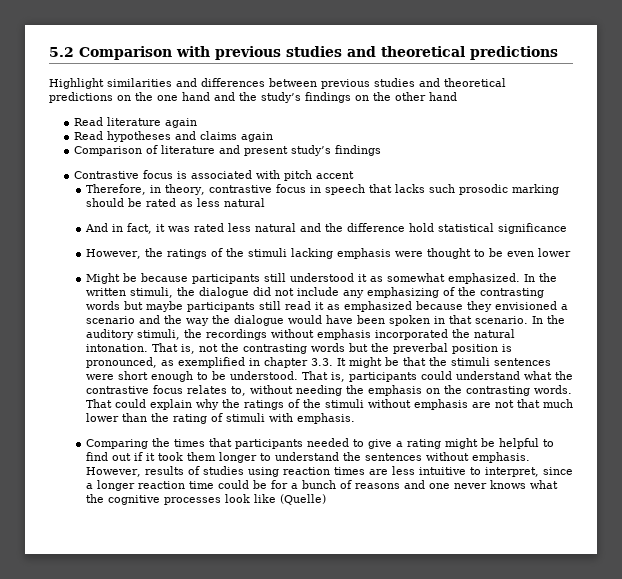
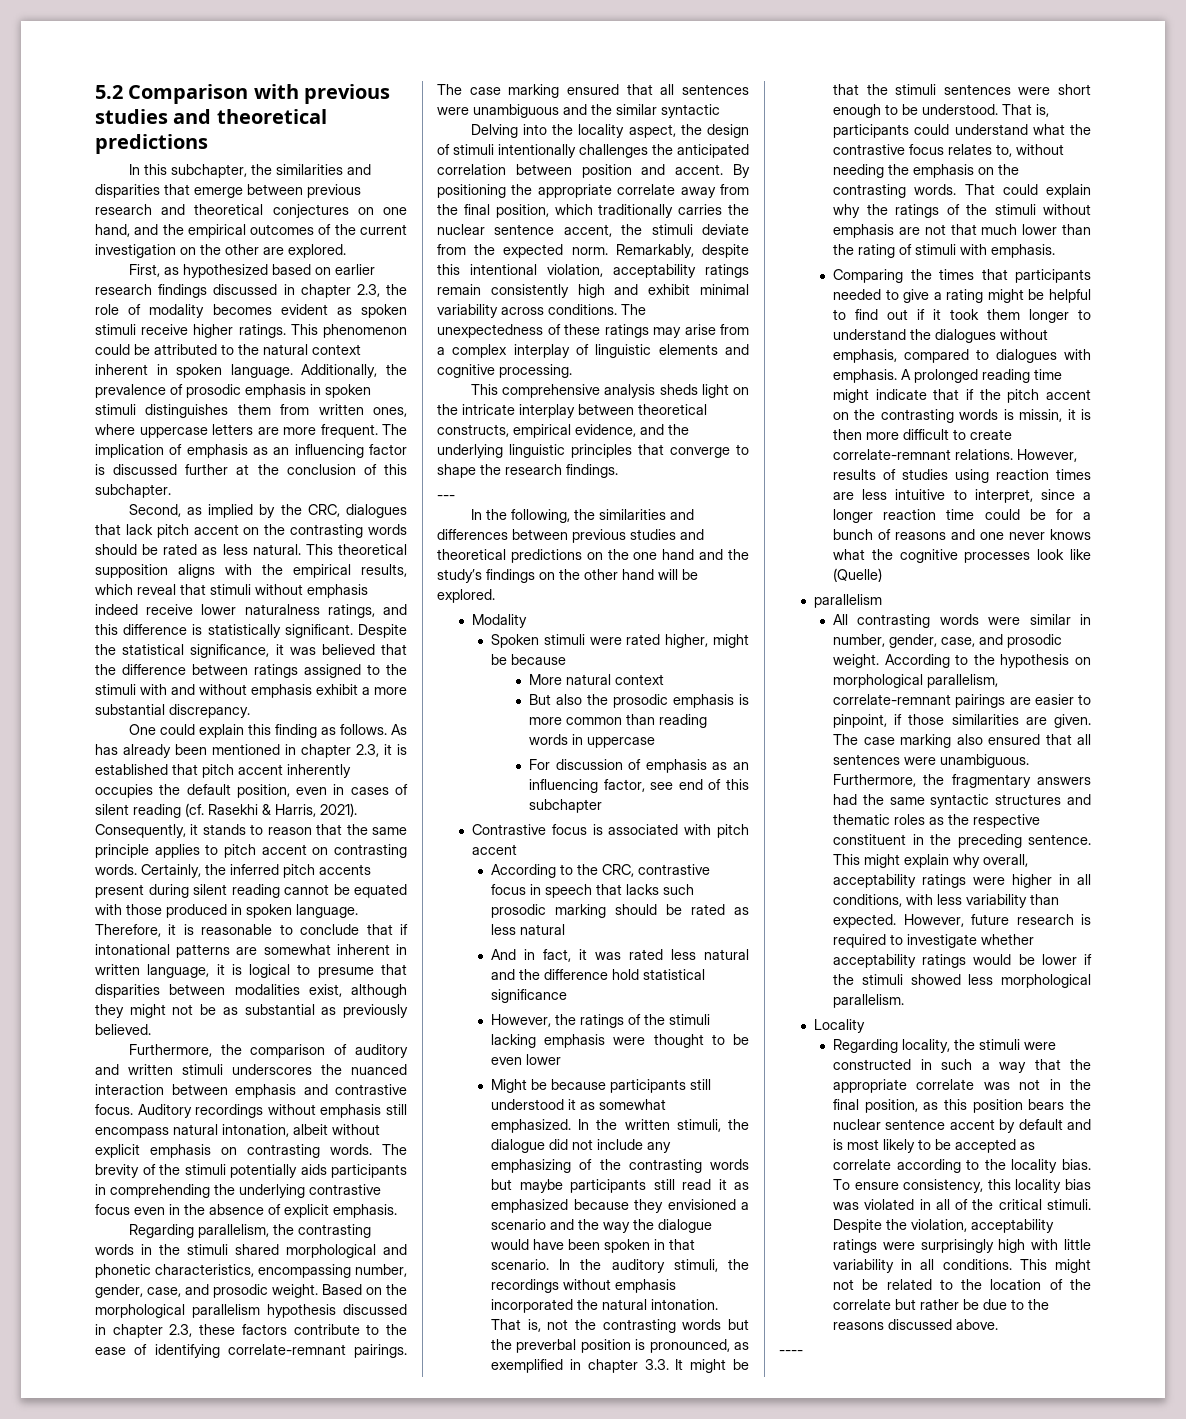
[49,78,104,89] Highlight -> [128,164,371,178] [95,184,361,198] [95,204,407,218] [95,224,407,238] [95,244,346,258] [128,264,375,278] [95,284,407,298] [95,304,407,318] [95,324,407,338] [95,344,361,355] [95,364,407,378] [95,384,371,398] [95,404,407,418] [95,424,407,438] [95,444,407,458] [95,464,407,475] [95,484,171,498] [128,504,407,518] [95,524,407,538] [95,544,407,555] [95,564,407,578] [95,584,368,598] [95,604,407,618] [95,624,407,638] [95,644,407,658] [95,664,407,678] [95,684,407,698] [95,704,250,718] [128,724,407,738] [95,744,407,758] [95,764,351,778] [95,784,408,798] [95,803,357,818] [95,824,407,838] [95,844,407,858] [95,864,371,878] [95,884,407,898] [95,904,358,918] [95,924,408,937] [95,944,407,958] [95,964,407,978] [95,984,407,998] [95,1004,408,1018] [95,1024,151,1035] [128,1044,408,1058] [95,1064,407,1075] [95,1084,407,1098] [95,1104,407,1118] [95,1124,380,1138] [95,1144,407,1158] [95,1164,407,1178] [95,1184,381,1198] [95,1204,397,1218] [128,1224,371,1238] [95,1244,407,1258] [95,1264,407,1278] [95,1284,407,1298] [95,1304,407,1318] [95,1324,407,1338] [95,1344,407,1358] [437,84,749,98] [437,104,720,118] [470,124,749,138] [437,144,749,158] [437,164,750,178] [437,184,749,198] [437,204,749,218] [437,224,749,237] [437,244,749,258] [437,264,749,278] [437,284,749,298] [437,304,646,318] [437,324,749,338] [437,344,749,358] [437,364,572,378] [470,384,749,398] [437,404,707,418] [437,424,689,438] [437,444,749,458] [437,464,618,478] [437,495,455,500] [470,509,595,523] In this subchapter, the similarities and disparities that emerge between previous research and theoretical conjectures on one hand, and the empirical outcomes of the current investigation on the other are explored. // First, as hypothesized based on earlier research findings discussed in chapter 2.3, the role of modality becomes evident as spoken stimuli receive higher ratings. This phenomenon could be attributed to the natural context inherent in spoken language. Additionally, the prevalence of prosodic emphasis in spoken stimuli distinguishes them from written ones, where uppercase letters are more frequent. The implication of emphasis as an influencing factor is discussed further at the conclusion of this subchapter. // Second, as implied by the CRC, dialogues that lack pitch accent on the contrasting words should be rated as less natural. This theoretical supposition aligns with the empirical results, which reveal that stimuli without emphasis indeed receive lower naturalness ratings, and this difference is statistically significant. Despite the statistical significance, it was believed that the difference between ratings assigned to the stimuli with and without emphasis exhibit a more substantial discrepancy. // One could explain this finding as follows. As has already been mentioned in chapter 2.3, it is established that pitch accent inherently occupies the default position, even in cases of silent reading (cf. Rasekhi & Harris, 2021). Consequently, it stands to reason that the same principle applies to pitch accent on contrasting words. Certainly, the inferred pitch accents present during silent reading cannot be equated with those produced in spoken language. Therefore, it is reasonable to conclude that if intonational patterns are somewhat inherent in written language, it is logical to presume that disparities between modalities exist, although they might not be as substantial as previously believed. // Furthermore, the comparison of auditory and written stimuli underscores the nuanced interaction between emphasis and contrastive focus. Auditory recordings without emphasis still encompass natural intonation, albeit without explicit emphasis on contrasting words. The brevity of the stimuli potentially aids participants in comprehending the underlying contrastive focus even in the absence of explicit emphasis. // Regarding parallelism, the contrasting words in the stimuli shared morphological and phonetic characteristics, encompassing number, gender, case, and prosodic weight. Based on the morphological parallelism hypothesis discussed in chapter 2.3, these factors contribute to the ease of identifying correlate-remnant pairings. The case marking ensured that all sentences were unambiguous and the similar syntactic // Delving into the locality aspect, the design of stimuli intentionally challenges the anticipated correlation between position and accent. By positioning the appropriate correlate away from the final position, which traditionally carries the nuclear sentence accent, the stimuli deviate from the expected norm. Remarkably, despite this intentional violation, acceptability ratings remain consistently high and exhibit minimal variability across conditions. The unexpectedness of these ratings may arise from a complex interplay of linguistic elements and cognitive processing. // This comprehensive analysis sheds light on the intricate interplay between theoretical constructs, empirical evidence, and the underlying linguistic principles that converge to shape the research findings. // --- // In the following, the
[73,117,197,128] [73,131,273,142] [73,145,381,156] // Read literature again // Read hypotheses and claims again // Comparison of literature and present study’s findings -> [658,569,698,580] [437,589,495,603] [471,614,527,628] [491,634,749,648] [491,654,567,665] [529,674,665,685] [529,694,749,708] [529,714,708,728] [529,734,656,748] [529,759,749,773] [529,779,749,793] [529,799,603,813] will be explored. // Modality // Spoken stimuli were rated higher, might be because // More natural context // But also the prosodic emphasis is more common than reading words in uppercase // For discussion of emphasis as an influencing factor, see end of this subchapter
[85,184,205,195] Therefore, in theory, -> [491,864,635,878] According to the CRC,
[364,452,530,463] sentences without emphasis. -> [935,329,1049,343] [833,349,1091,363] [833,369,1063,383] [833,389,1091,403] [833,409,1091,423] [833,429,1013,440] [833,449,1014,460] dialogues without emphasis, compared to dialogues with emphasis. A prolonged reading time might indicate that if the pitch accent on the contrasting words is missin, it is then more difficult to create correlate-remnant relations.
(326, 499) none -> [813,594,882,608] [833,614,1091,628] [833,634,1063,648] [833,654,1091,668] [833,674,999,688] [833,694,1091,708] [833,714,1091,728] [833,734,1091,748] [833,754,1030,768] [833,774,1091,788] [833,794,1091,808] [833,814,1041,828] [833,834,1091,848] [833,854,1029,868] [833,874,1091,888] [833,894,1060,908] [833,914,1091,928] [833,934,1035,948] [833,954,1092,968] [833,974,1091,988] [833,994,905,1008] [813,1019,865,1033] [833,1039,1057,1053] [833,1059,1091,1073] [833,1079,1091,1093] [833,1099,1091,1113] [833,1119,1091,1133] [833,1139,1036,1153] [833,1159,1091,1173] [833,1179,1091,1193] [833,1199,1091,1210] [833,1219,1055,1233] [833,1239,1091,1253] [833,1259,1091,1273] [833,1279,1091,1290] [833,1299,1050,1310] [833,1319,999,1330] [779,1350,803,1355] // parallelism // All contrasting words were similar in number, gender, case, and prosodic weight. According to the hypothesis on morphological parallelism, correlate-remnant pairings are easier to pinpoint, if those similarities are given. The case marking also ensured that all sentences were unambiguous. Furthermore, the fragmentary answers had the same syntactic structures and thematic roles as the respective constituent in the preceding sentence. This might explain why overall, acceptability ratings were higher in all conditions, with less variability than expected. However, future research is required to investigate whether acceptability ratings would be lower if the stimuli showed less morphological parallelism. // Locality // Regarding locality, the stimuli were constructed in such a way that the appropriate correlate was not in the final position, as this position bears the nuclear sentence accent by default and is most likely to be accepted as correlate according to the locality bias. To ensure consistency, this locality bias was violated in all of the critical stimuli. Despite the violation, acceptability ratings were surprisingly high with little variability in all conditions. This might not be related to the location of the correlate but rather be due to the reasons discussed above. // ----

